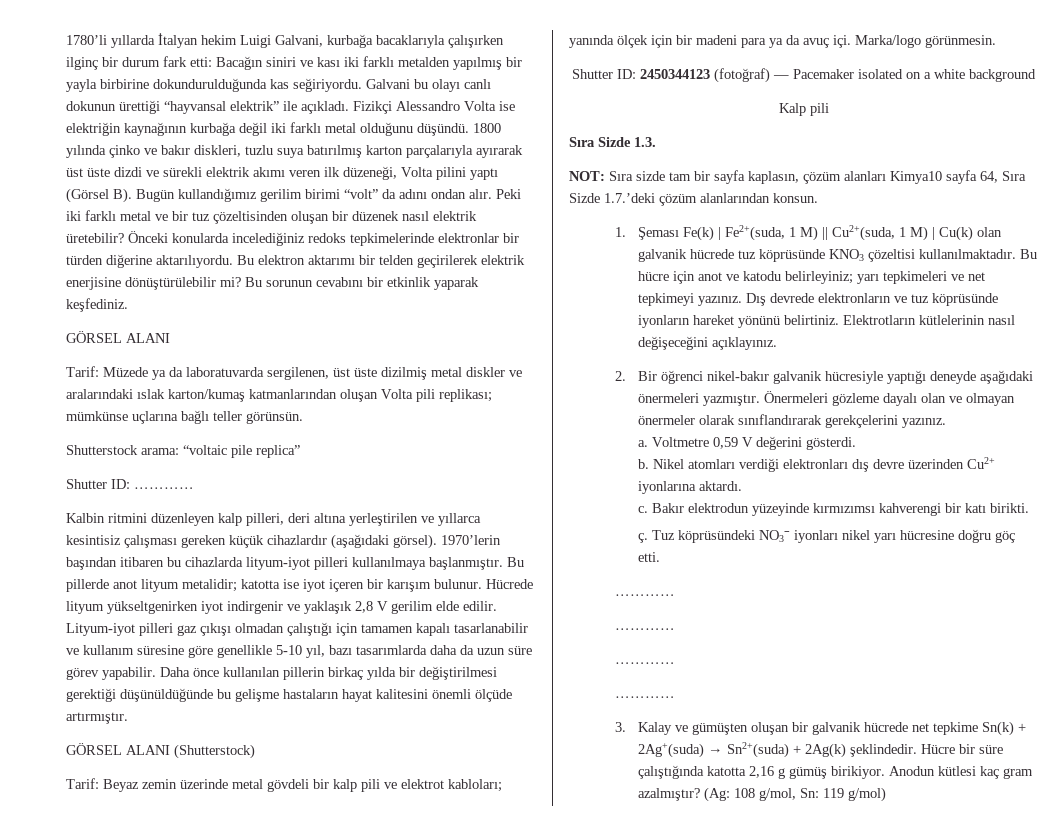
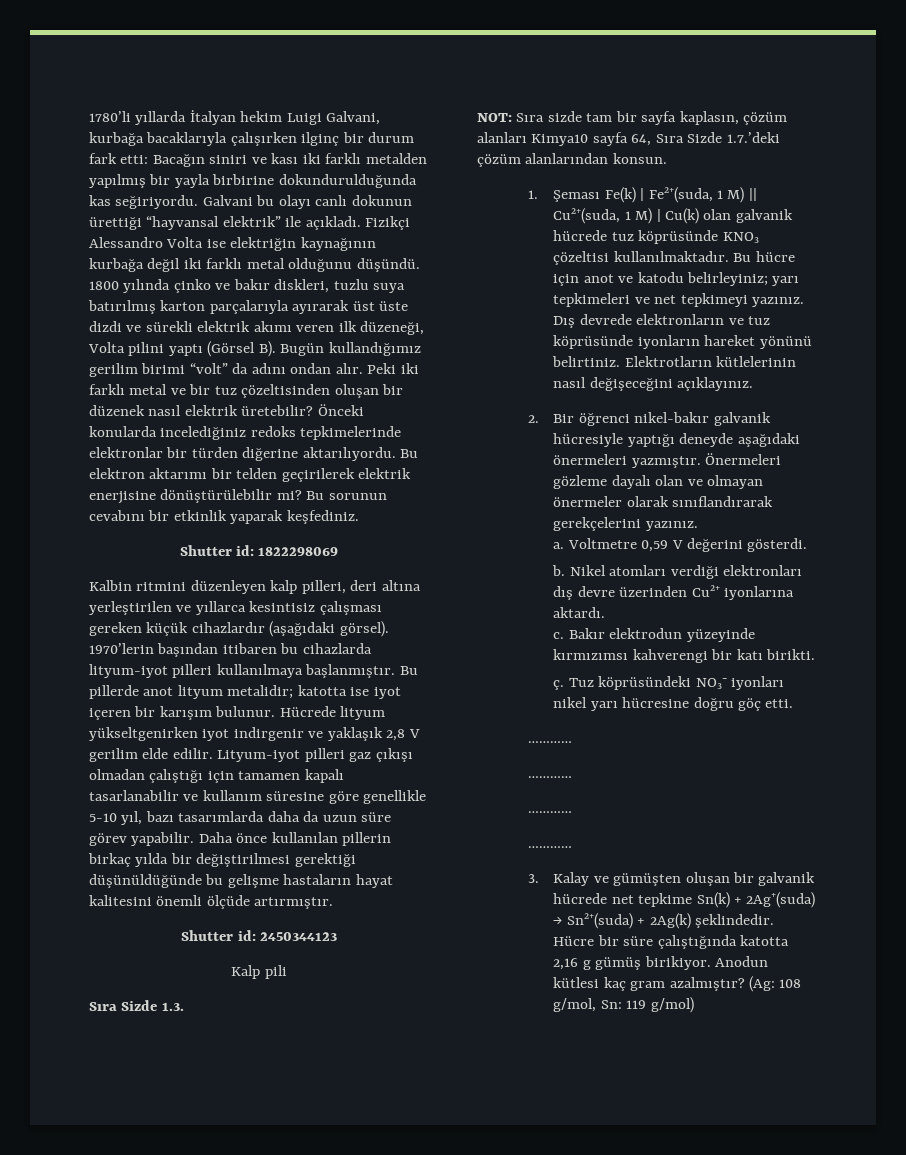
[66,331,170,343] [66,366,522,380] [66,389,492,402] [66,410,303,424] [66,445,300,458] [66,479,194,489] // GÖRSEL ALANI // Tarif: Müzede ya da laboratuvarda sergilenen, üst üste dizilmiş metal diskler ve aralarındaki ıslak karton/kumaş katmanlarından oluşan Volta pili replikası; mümkünse uçlarına bağlı teller görünsün. // Shutterstock arama: “voltaic pile replica” // Shutter ID: ………… -> [179,545,339,556] // Shutter id: 1822298069
[66,743,255,759] [66,778,502,792] [569,35,996,48] [572,69,636,79] // GÖRSEL ALANI (Shutterstock) // Tarif: Beyaz zemin üzerinde metal gövdeli bir kalp pili ve elektrot kabloları; yanında ölçek için bir madeni para ya da avuç içi. Marka/logo görünmesin. // Shutter ID: -> [181,930,256,941] // Shutter id:
[714,68,1036,83] (fotoğraf) — Pacemaker isolated on a white background -> (337, 936) none

